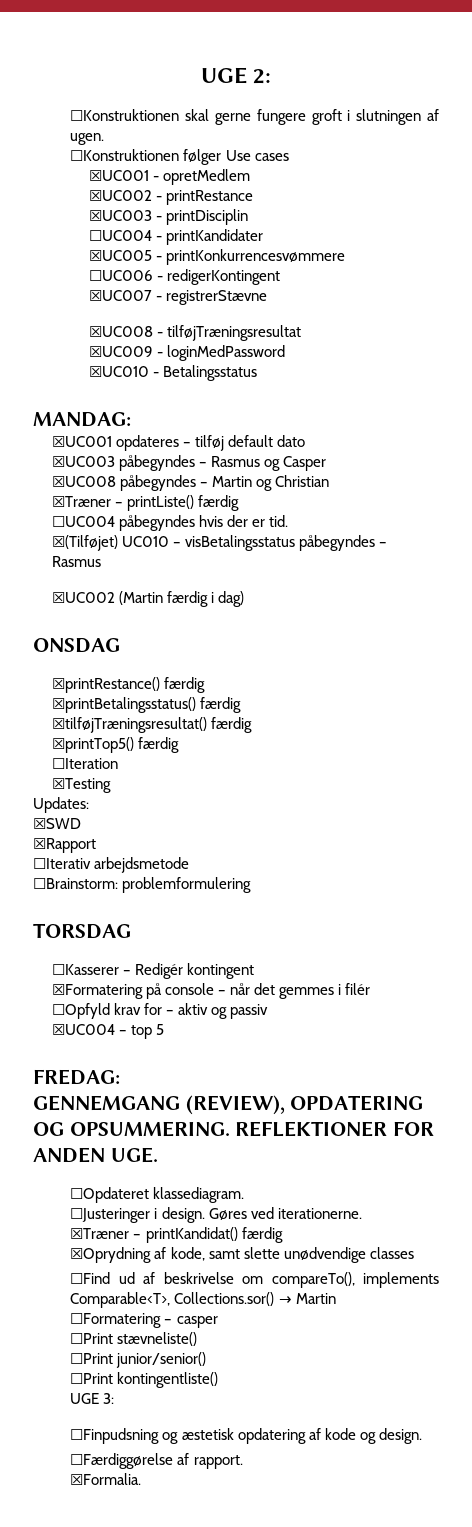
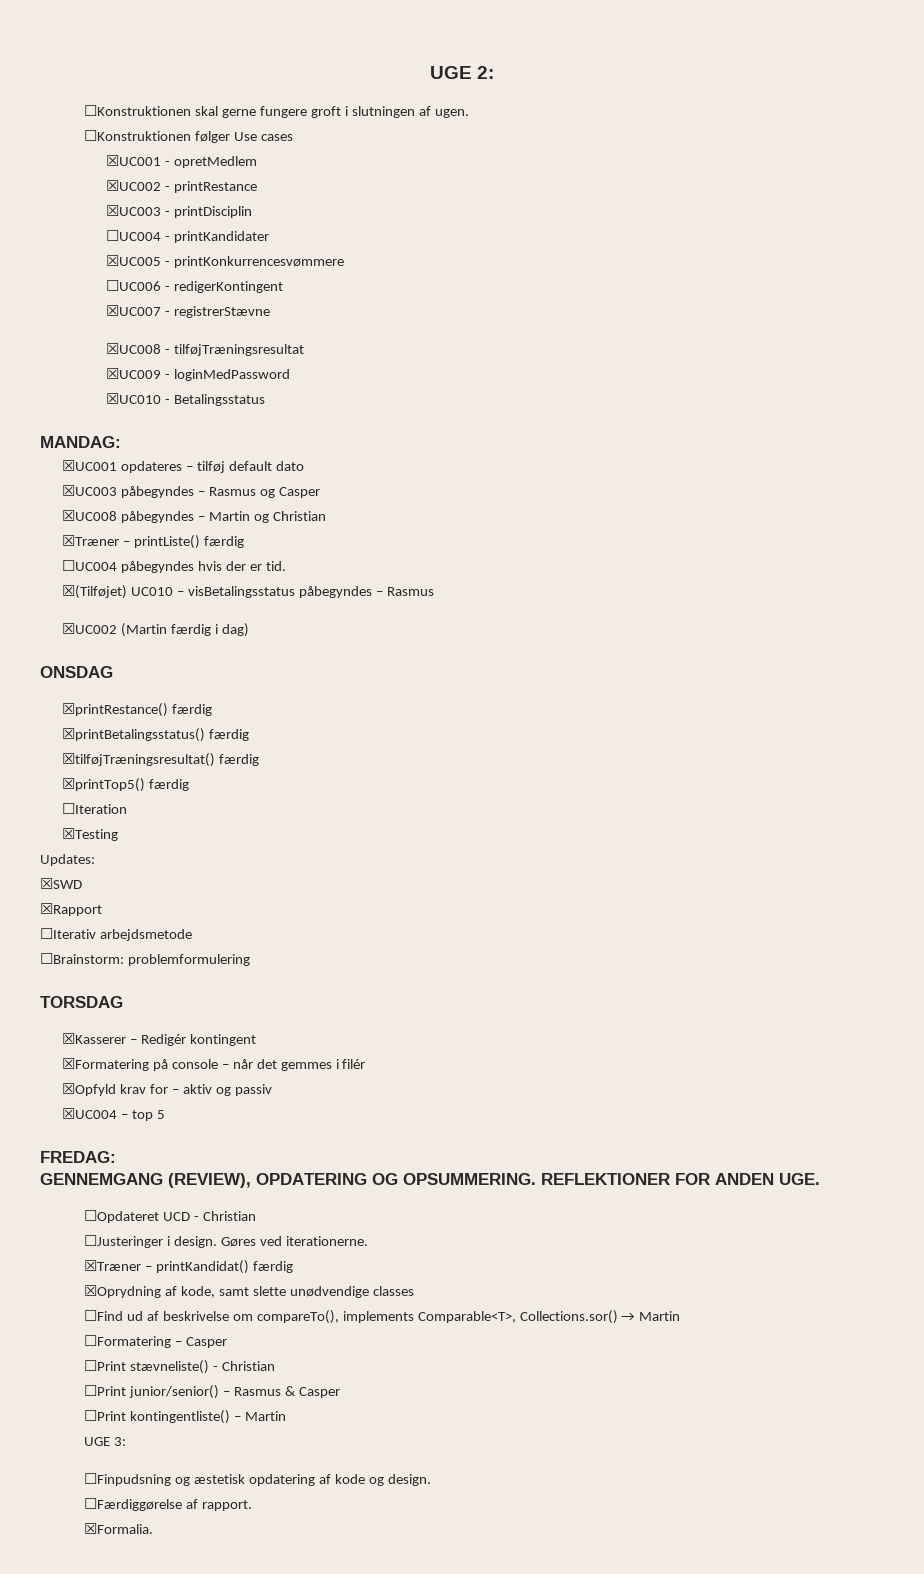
[51,964,119,975] ☐Kasserer -> [62,1033,127,1044] ☒Kasserer
[51,1003,110,1019] ☐Opfyld -> [62,1083,117,1096] ☒Opfyld
[153,1187,245,1203] klassediagram. -> [163,1211,256,1221] UCD - Christian
[176,1316,218,1328] casper -> [186,1337,228,1348] Casper
(198, 1339) none -> [213,1361,275,1371] - Christian
(207, 1360) none -> [223,1386,340,1398] – Rasmus & Casper
(219, 1380) none -> [234,1411,286,1421] – Martin

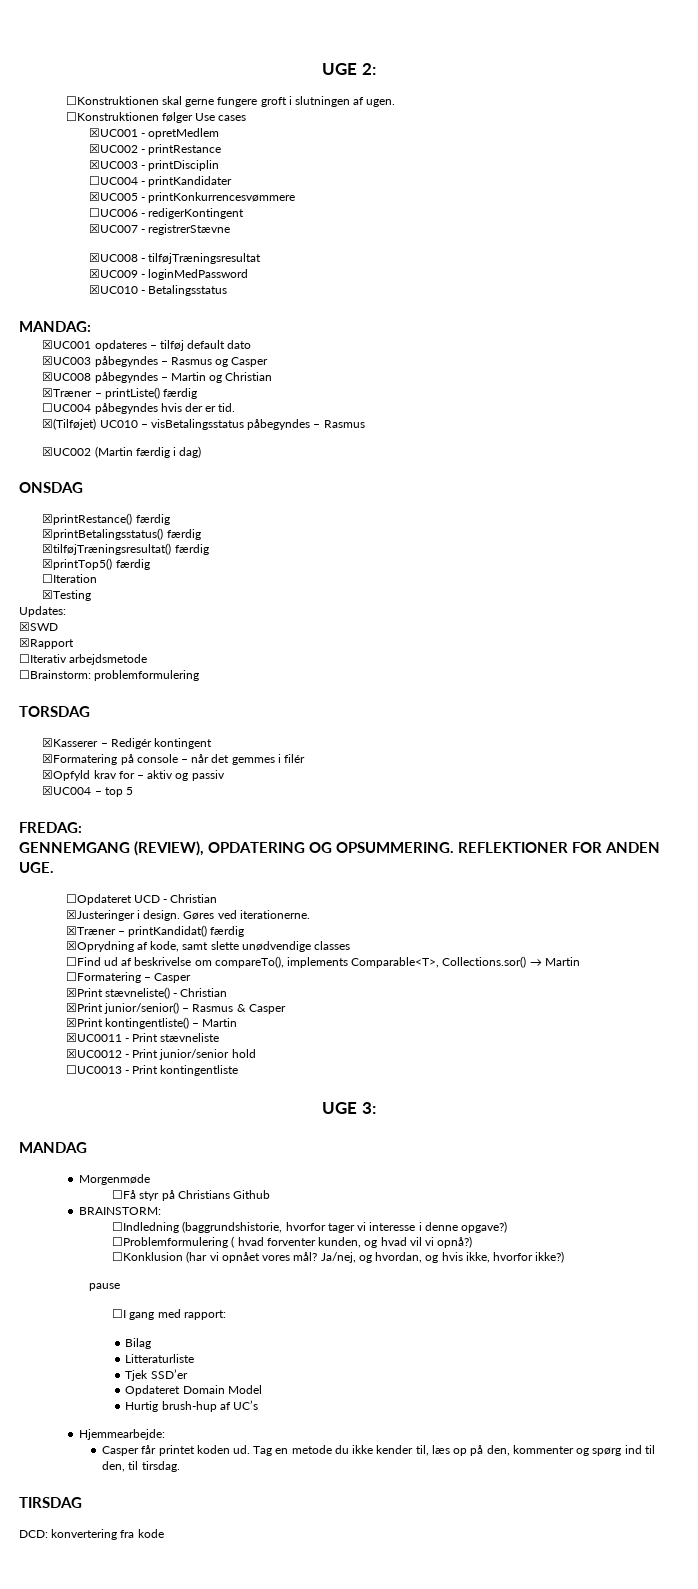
[84,1235,164,1248] ☐Justeringer -> [65,910,135,921] ☒Justeringer
[84,1360,127,1371] ☐Print -> [65,988,103,997] ☒Print
[84,1385,127,1396] ☐Print -> [65,1003,103,1012] ☒Print
[84,1410,127,1421] ☐Print -> [65,1018,103,1027] ☒Print
[84,1437,127,1446] [84,1473,431,1486] [84,1498,253,1511] [84,1523,154,1534] UGE 3: // ☐Finpudsning og æstetisk opdatering af kode og design. // ☐Færdiggørelse af rapport. // ☒Formalia. -> [65,1033,220,1042] [65,1049,256,1060] [65,1065,239,1076] [322,1102,376,1114] [19,1142,87,1153] [78,1174,150,1185] [112,1190,271,1201] [78,1207,161,1215] [112,1221,508,1233] [112,1236,473,1248] [112,1251,565,1263] [88,1283,120,1291] [112,1309,226,1320] [125,1338,152,1349] [125,1354,195,1363] [125,1369,188,1381] [125,1385,262,1396] [125,1400,259,1412] [78,1429,165,1440] [102,1445,655,1456] [102,1461,180,1472] [19,1497,82,1508] [19,1529,164,1540] ☒UC0011 - Print stævneliste // ☒UC0012 - Print junior/senior hold // ☐UC0013 - Print kontingentliste // UGE 3: // MANDAG // Morgenmøde // ☐Få styr på Christians Github // BRAINSTORM: // ☐Indledning (baggrundshistorie, hvorfor tager vi interesse i denne opgave?) // ☐Problemformulering ( hvad forventer kunden, og hvad vil vi opnå?) // ☐Konklusion (har vi opnået vores mål? Ja/nej, og hvordan, og hvis ikke, hvorfor ikke?) // pause // ☐I gang med rapport: // Bilag // Litteraturliste // Tjek SSD’er // Opdateret Domain Model // Hurtig brush-hup af UC’s // Hjemmearbejde: // Casper får printet koden ud. Tag en metode du ikke kender til, læs op på den, kommenter og spørg ind til den, til tirsdag. // TIRSDAG // DCD: konvertering fra kode

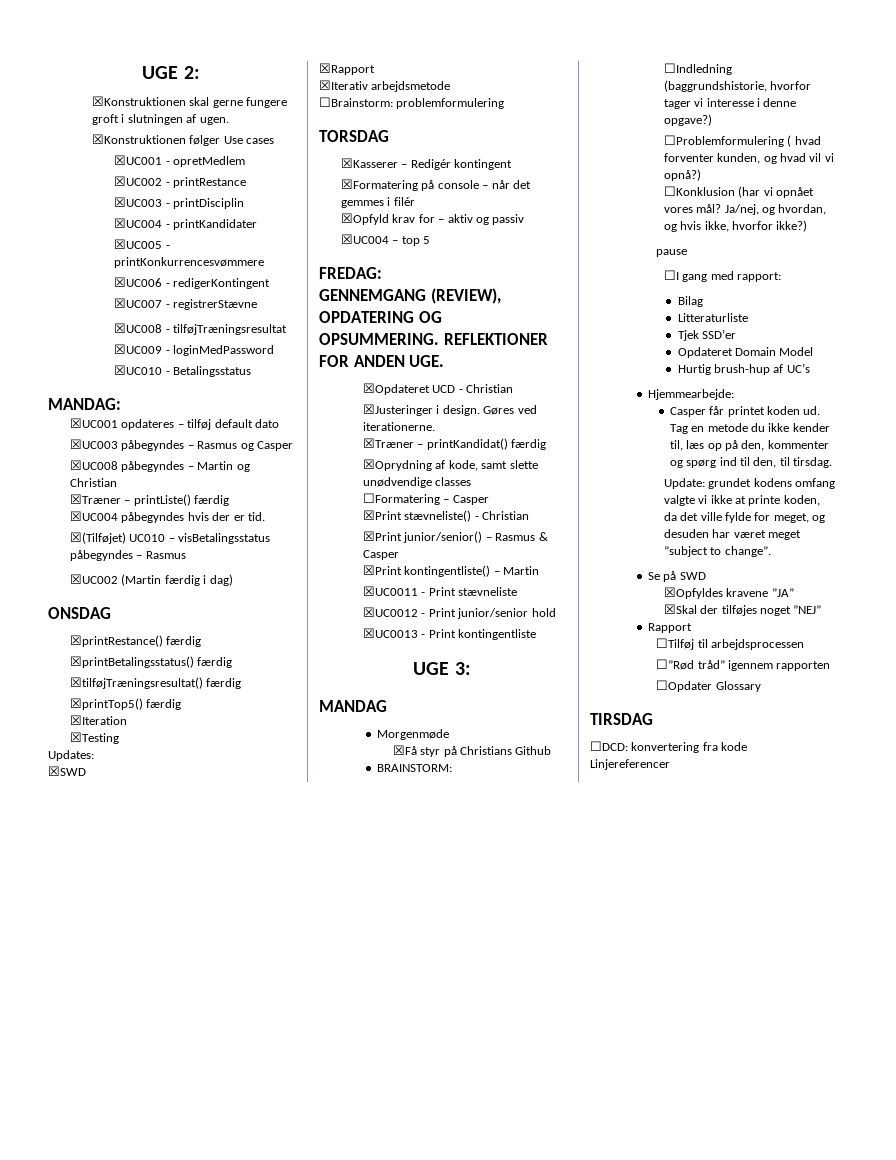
[65,96,159,105] ☐Konstruktionen -> [92,96,187,106] ☒Konstruktionen
[65,112,159,121] ☐Konstruktionen -> [92,134,187,144] ☒Konstruktionen
[88,176,138,185] ☐UC004 -> [114,218,163,228] ☒UC004
[88,208,138,217] ☐UC006 -> [114,277,163,287] ☒UC006
[42,403,92,412] ☐UC004 -> [70,511,119,521] ☒UC004
[42,574,98,583] ☐Iteration -> [70,715,128,725] ☒Iteration
[19,654,67,663] ☐Iterativ -> [319,80,368,90] ☒Iterativ
[65,894,132,905] ☐Opdateret -> [363,383,431,395] ☒Opdateret
[65,956,580,968] // ☐Find ud af beskrivelse om compareTo(), implements Comparable<T>, Collections.sor() → Martin -> (472, 481) none
[65,1065,122,1074] ☐UC0013 -> [363,628,419,638] ☒UC0013
[112,1190,137,1199] ☐Få -> [392,745,417,755] ☒Få
(180, 1466) none -> [663,478,835,489] [663,495,820,506] [663,512,826,523] [663,529,801,540] [663,546,771,557] [647,571,706,582] [663,587,794,599] [663,604,822,616] [647,623,692,633] [656,638,804,650] [656,659,831,671] [656,680,761,692] // Update: grundet kodens omfang valgte vi ikke at printe koden, da det ville fylde for meget, og desuden har været meget ”subject to change”. // Se på SWD // ☒Opfyldes kravene ”JA” // ☒Skal der tilføjes noget ”NEJ” // Rapport // ☐Tilføj til arbejdsprocessen // ☐”Rød tråd” igennem rapporten // ☐Opdater Glossary
[19,1530,48,1538] DCD: -> [590,741,628,751] ☐DCD:
(164, 1533) none -> [590,759,670,770] // Linjereferencer

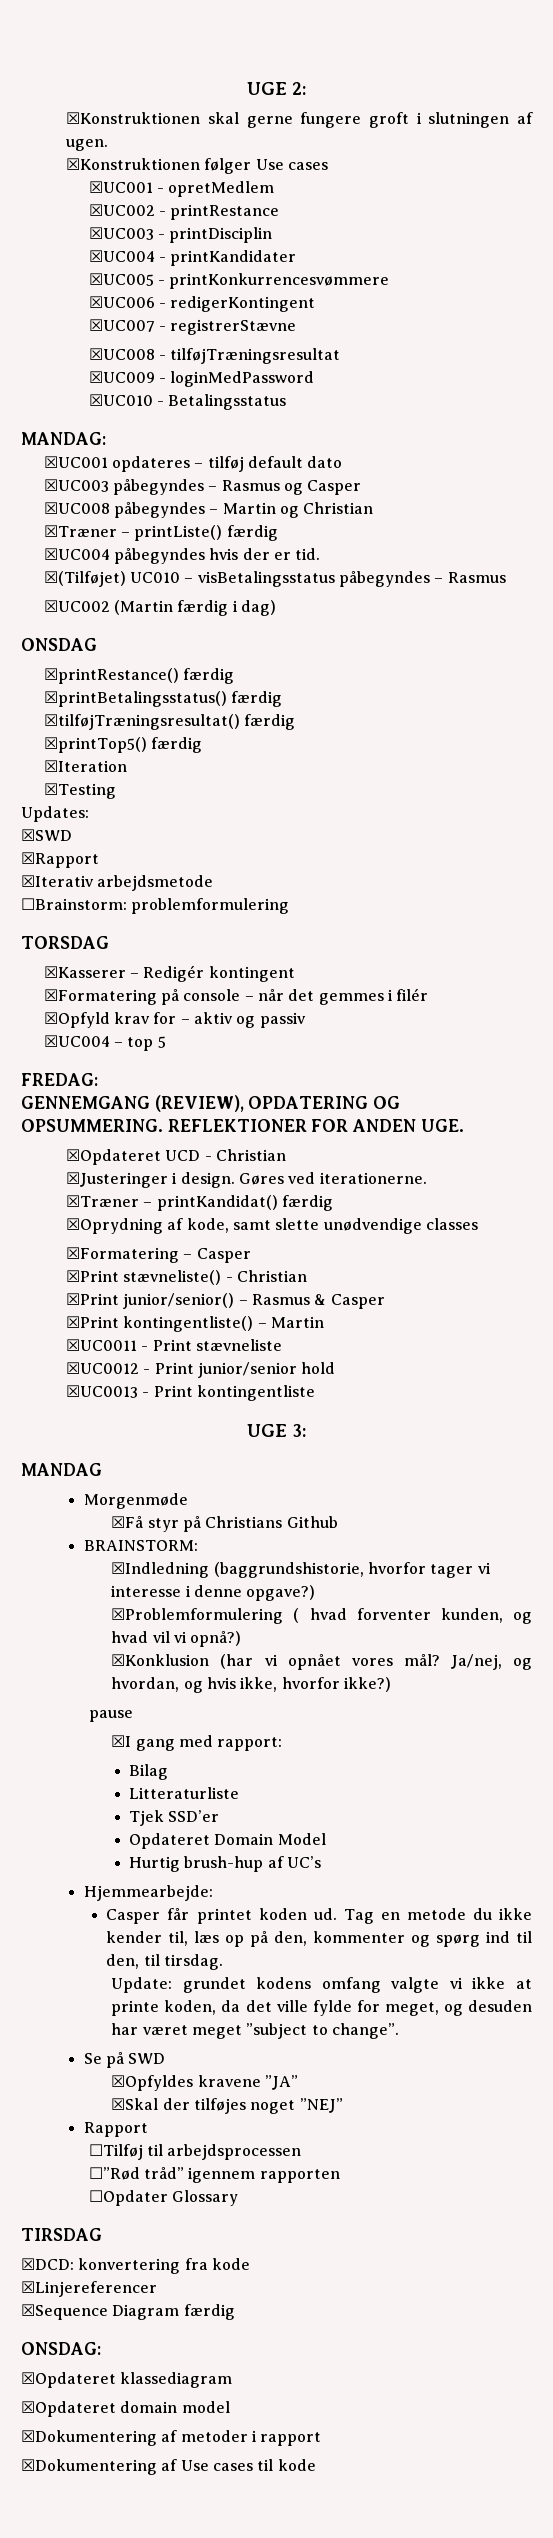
[363,493,441,505] ☐Formatering -> [66,1247,180,1263] ☒Formatering
[663,63,732,75] ☐Indledning -> [111,1562,210,1578] ☒Indledning
[663,135,784,147] ☐Problemformulering -> [111,1608,284,1624] ☒Problemformulering
[663,186,735,196] ☐Konklusion -> [111,1654,210,1666] ☒Konklusion
[663,270,679,280] ☐I -> [111,1735,132,1747] ☒I
[590,741,628,751] ☐DCD: -> [21,2258,74,2270] ☒DCD:
[590,759,670,770] Linjereferencer -> [21,2281,157,2297] [21,2304,235,2320] [21,2342,101,2355] [21,2372,233,2388] [21,2401,230,2417] [21,2430,322,2446] [21,2459,316,2475] ☒Linjereferencer // ☒Sequence Diagram færdig // ONSDAG: // ☒Opdateret klassediagram // ☒Opdateret domain model // ☒Dokumentering af metoder i rapport // ☒Dokumentering af Use cases til kode

